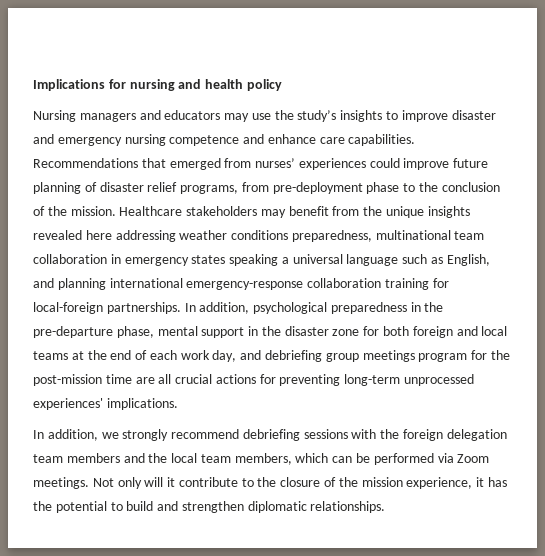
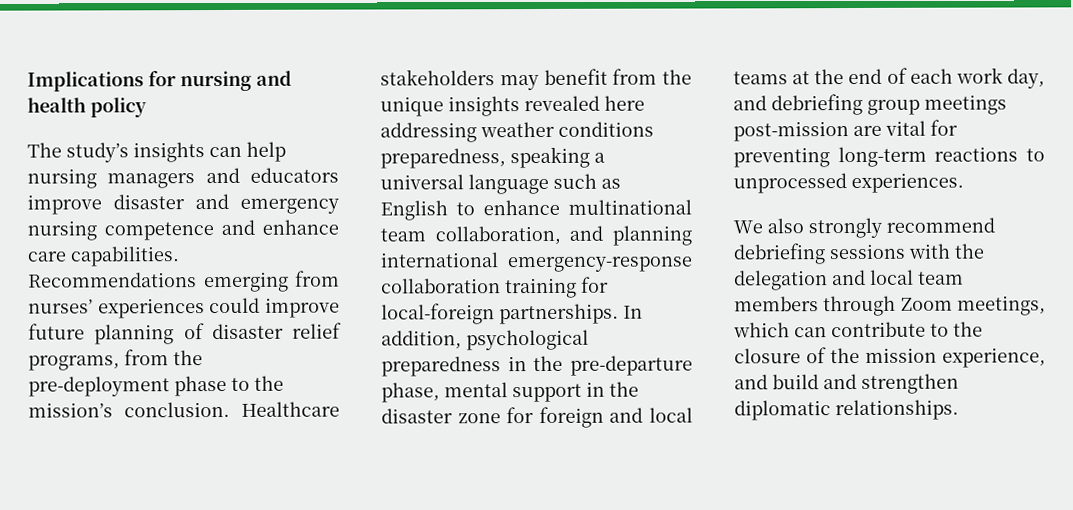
[33,110,399,122] Nursing managers and educators may use the study’s insights to -> [27,141,286,163] [27,167,339,189] The study’s insights can help nursing managers and educators
[141,158,221,170] that emerged -> [203,271,289,293] emerging
(269, 187) none -> [173,350,203,366] the
[441,182,500,192] [33,206,116,216] conclusion of the mission. -> [28,401,230,418] mission’s conclusion.
[375,230,485,240] [33,254,226,266] multinational team collaboration in emergency states -> (506, 158) none
[446,254,490,266] English, -> [380,199,692,221] [380,225,561,246] English to enhance multinational team collaboration,
[383,326,410,336] both -> (535, 415) none
[418,350,510,362] [33,374,475,386] [33,398,178,410] [33,429,119,441] program for the post-mission time are all crucial actions for preventing long-term unprocessed experiences' implications. // In addition, we -> [733,119,958,142] [733,146,1045,168] [733,172,964,194] [733,218,804,234] post-mission are vital for preventing long-term reactions to unprocessed experiences. // We also
[403,429,507,441] [33,453,490,465] [33,477,176,489] foreign delegation team members and the local team members, which can be performed via Zoom meetings. Not only will it -> [734,269,964,291] [734,295,1046,317] [733,322,827,338] delegation and local team members through Zoom meetings, which can
[476,477,507,487] [33,501,123,513] it has the potential to -> [734,374,768,390] and

